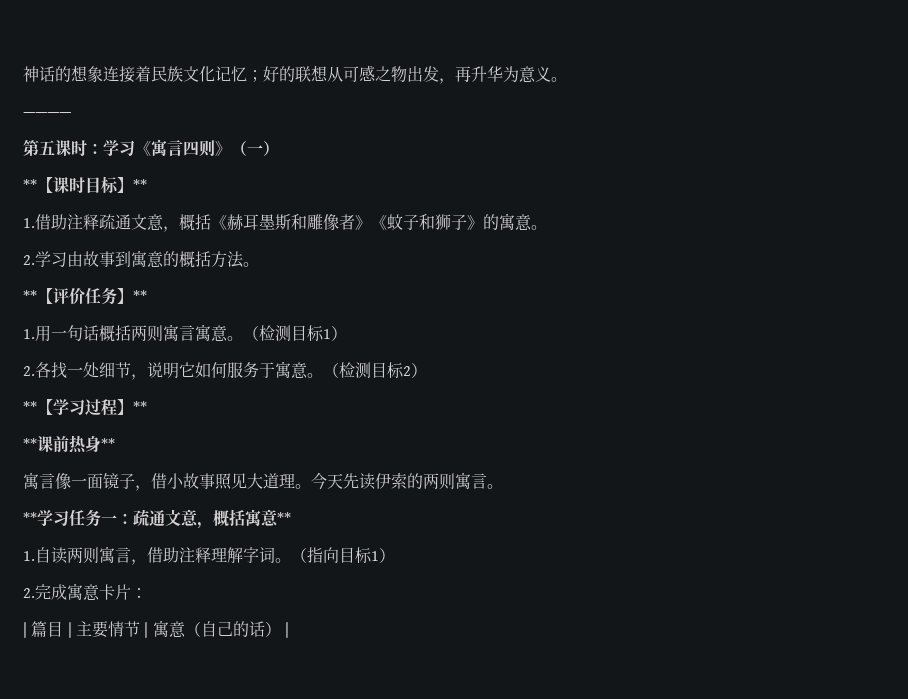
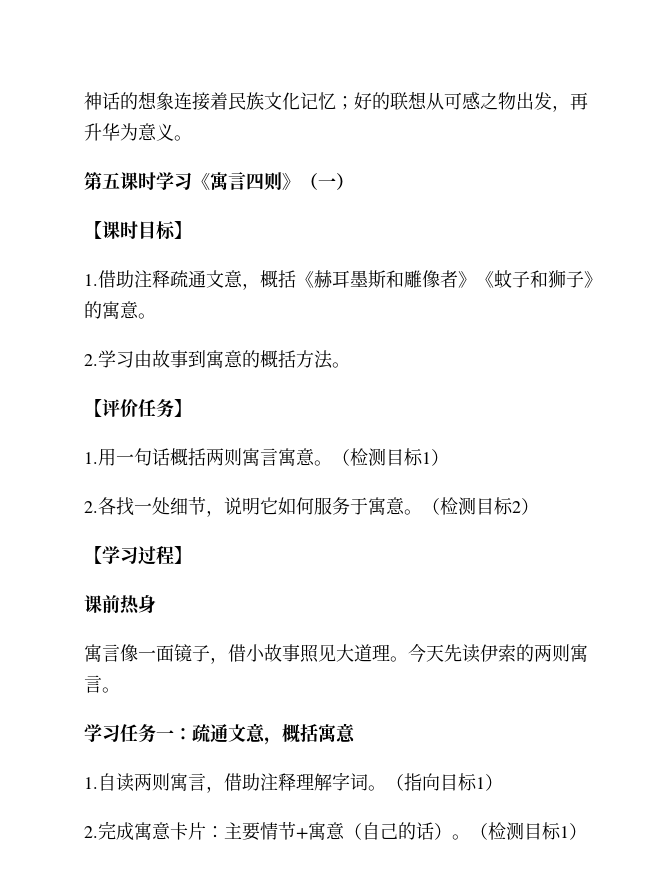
[23,112,71,117] // ———— -> (192, 138) none
[87,143,103,154] ： -> (156, 181) none
[23,179,37,191] ** -> (354, 181) none
[133,179,147,191] ** -> (192, 230) none
[23,290,37,302] ** -> (350, 365) none
[133,290,147,302] ** -> (192, 408) none
[23,401,37,413] ** -> (539, 506) none
[133,401,147,413] [23,438,37,450] ** // ** -> (192, 555) //
[101,438,115,450] ** -> (156, 604) none
[23,512,37,524] ** -> (120, 690) none
[277,512,291,524] ** -> (355, 733) none
[23,621,72,638] // | 篇目 | -> (224, 832) none
[144,622,149,638] | -> [296,828,308,839] +
[284,622,289,638] | -> [452,822,587,840] 。（检测目标1）

